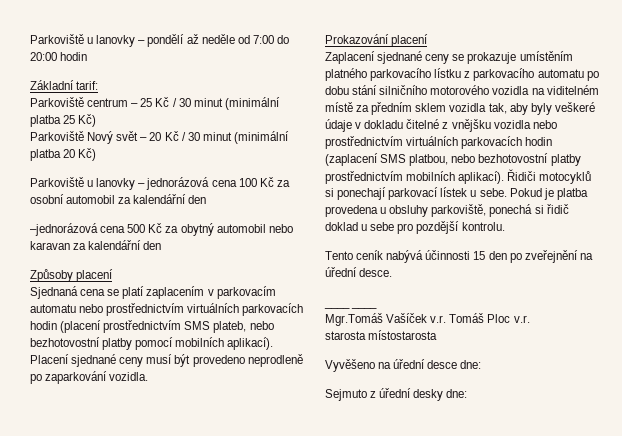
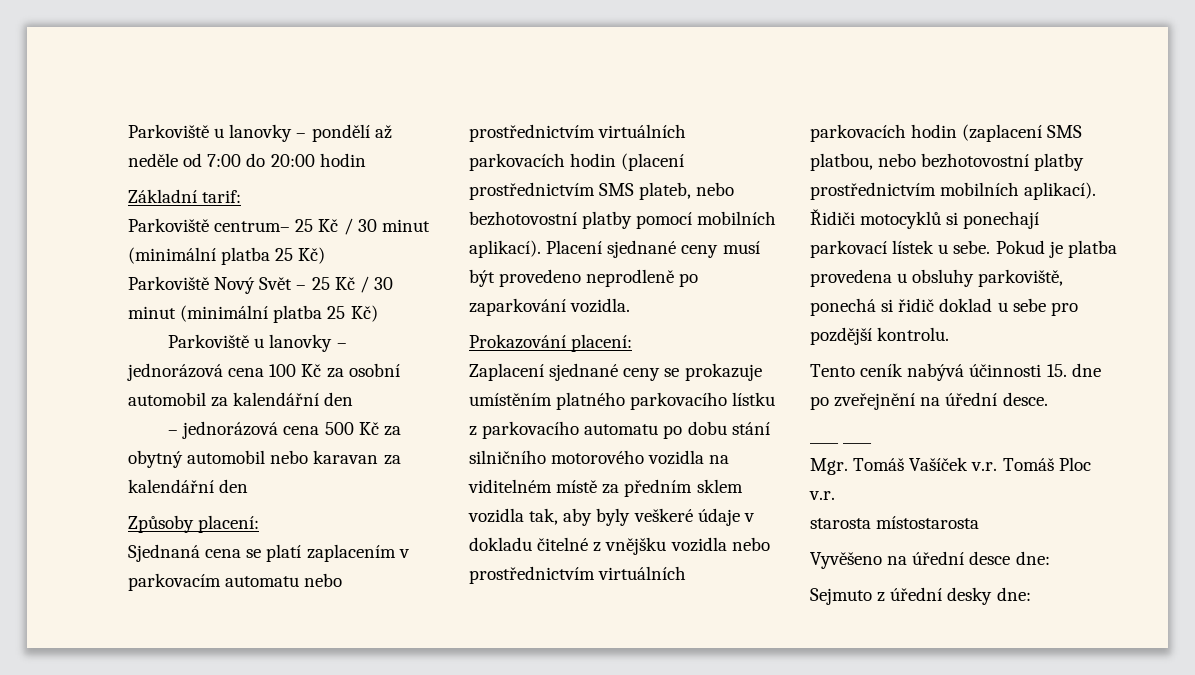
[87,98,139,107] centrum – -> [214,221,291,232] centrum–
[116,131,289,144] [30,149,76,161] svět – 20 Kč / 30 minut (minimální platba 20 -> [259,276,393,293] [128,305,346,323] Svět – 25 Kč / 30 minut (minimální platba 25
[30,223,98,236] –jednorázová -> [168,421,279,439] – jednorázová
[76,269,114,282] placení -> [198,515,260,533] placení:
[391,34,429,47] placení -> [571,334,633,352] placení:
[473,251,507,260] 15 den -> [1046,363,1101,377] 15. dne
[325,313,383,326] Mgr.Tomáš -> [810,458,905,475] Mgr. Tomáš

